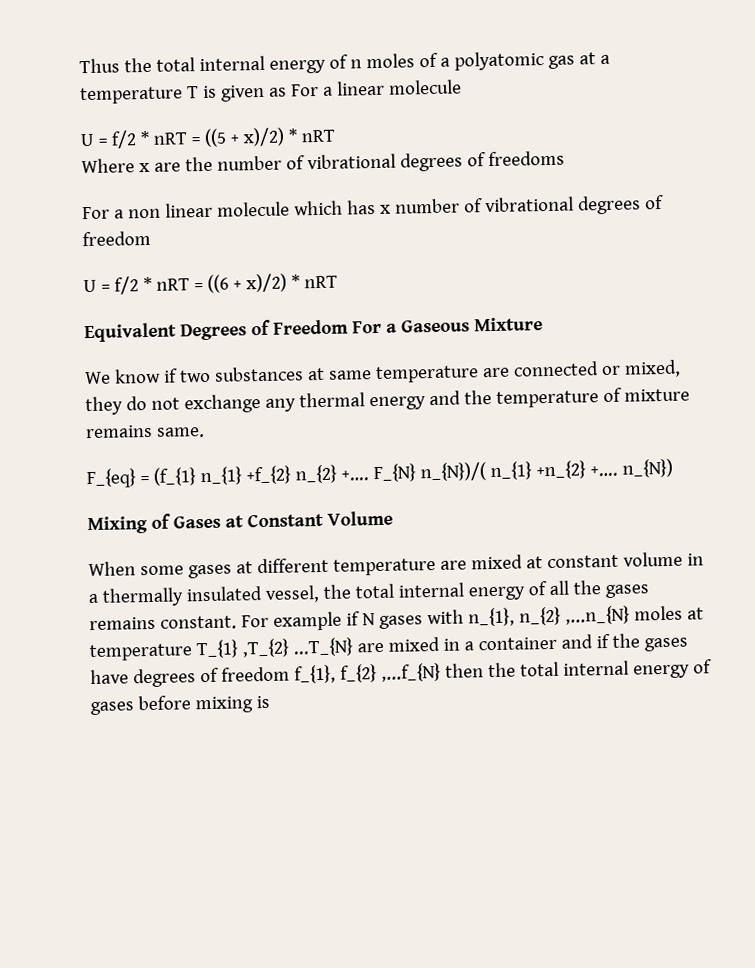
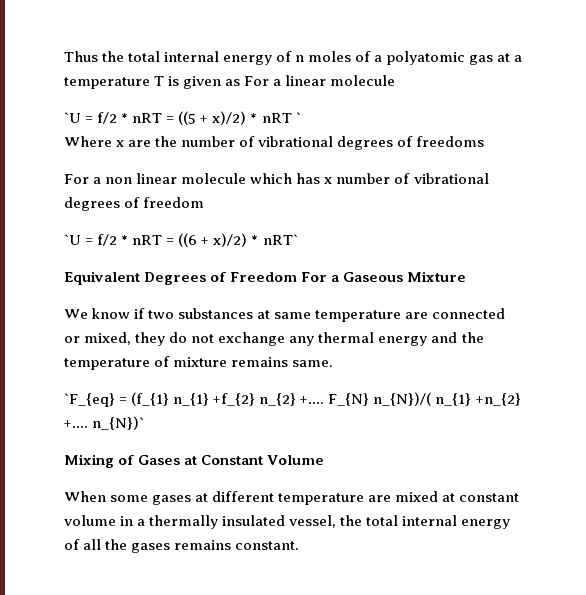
[80,133,95,147] U -> [64,112,81,123] `U
(336, 136) none -> [295,112,301,123] `
[83,279,97,293] U -> [64,234,81,245] `U
[303,275,338,289] nRT -> [262,234,298,245] nRT`
[86,468,137,489] F_{eq} -> [64,393,115,407] `F_{eq}
[621,458,673,478] n_{N}) -> [92,416,145,430] n_{N})`
[240,605,704,631] [89,633,688,662] [90,659,712,688] [90,695,270,716] For example if N gases with n_{1}, n_{2} ,...n_{N} moles at temperature T_{1} ,T_{2} ...T_{N} are mixed in a container and if the gases have degrees of freedom f_{1}, f_{2} ,...f_{N} then the total internal energy of gases before mixing is -> (300, 545) none

